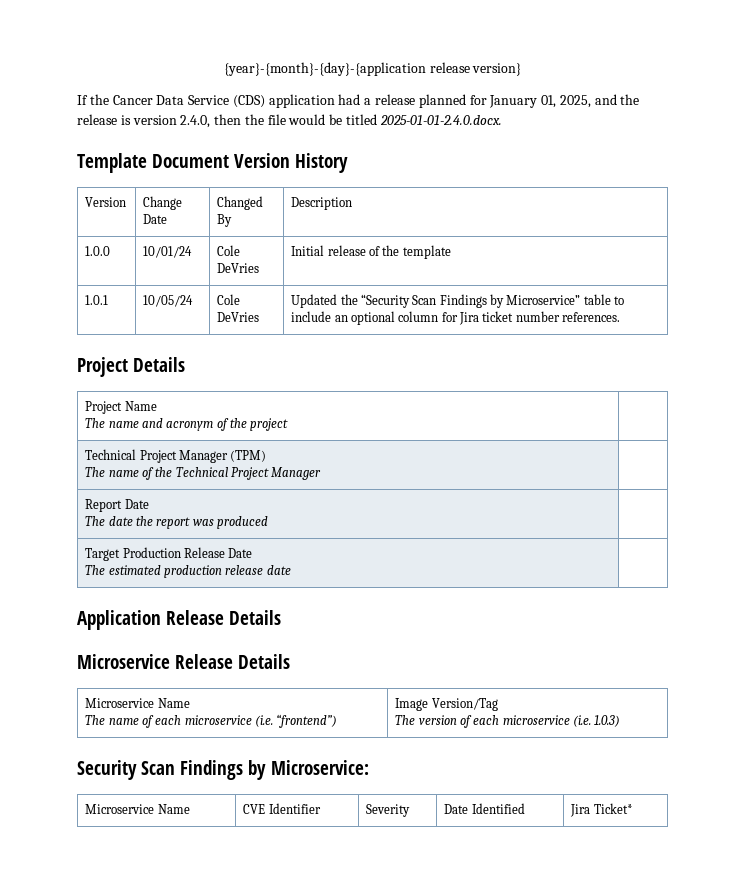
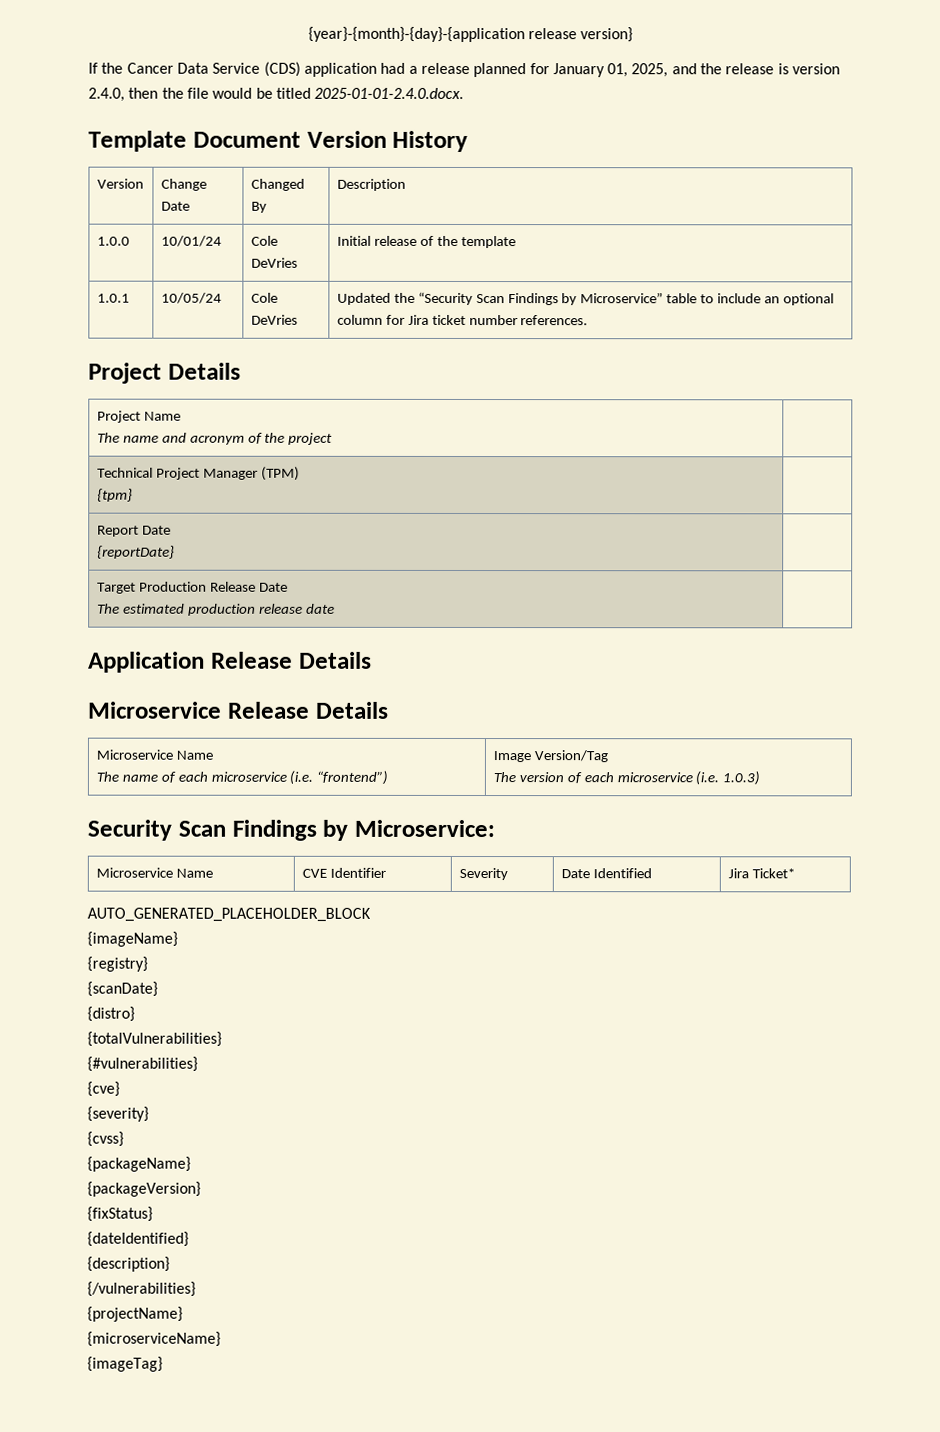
[85,467,322,480] [85,499,149,512] [85,516,269,529] The name of the Technical Project Manager | // Report Date // The date the report was produced -> [96,488,133,502] [96,525,171,537] [96,545,175,559] {tpm} | // Report Date // {reportDate}
(633, 808) none -> [87,907,371,922] [87,931,178,947] [87,956,148,972] [87,981,158,997] [87,1006,135,1022] [87,1031,222,1047] [87,1056,198,1072] [87,1081,120,1097] [87,1106,149,1122] [87,1131,124,1147] [87,1156,191,1172] [87,1181,201,1197] [87,1206,153,1222] [87,1231,189,1247] [87,1256,170,1272] [87,1281,196,1297] [87,1306,183,1322] [87,1331,221,1347] [87,1356,163,1372] // AUTO_GENERATED_PLACEHOLDER_BLOCK // {imageName} // {registry} // {scanDate} // {distro} // {totalVulnerabilities} // {#vulnerabilities} // {cve} // {severity} // {cvss} // {packageName} // {packageVersion} // {fixStatus} // {dateIdentified} // {description} // {/vulnerabilities} // {projectName} // {microserviceName} // {imageTag}

